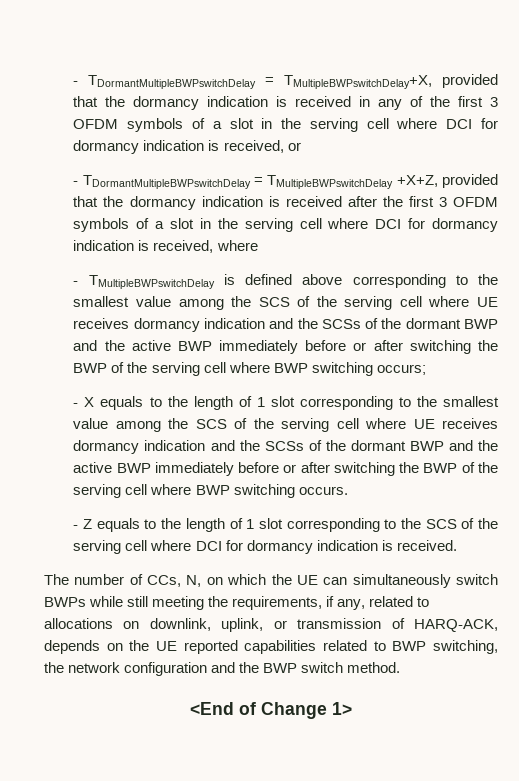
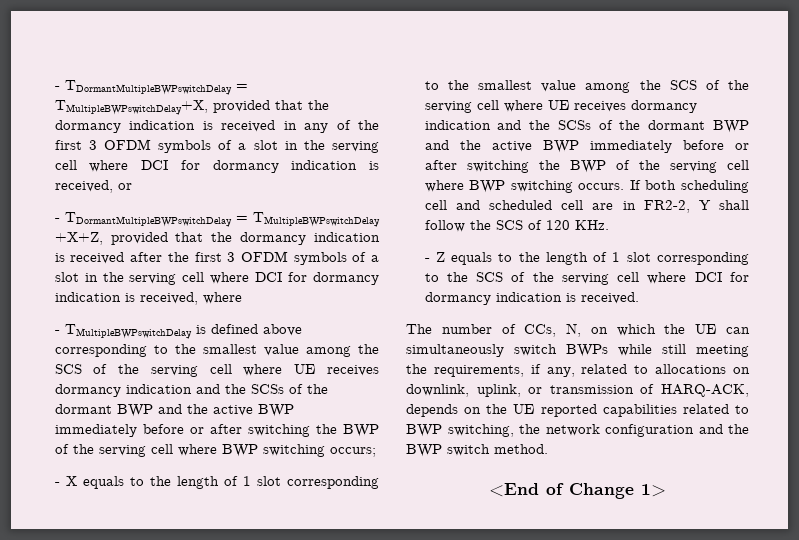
(348, 490) none -> [629,180,749,193] [424,200,749,213] [424,220,609,232] If both scheduling cell and scheduled cell are in FR2-2, Y shall follow the SCS of 120 KHz.

